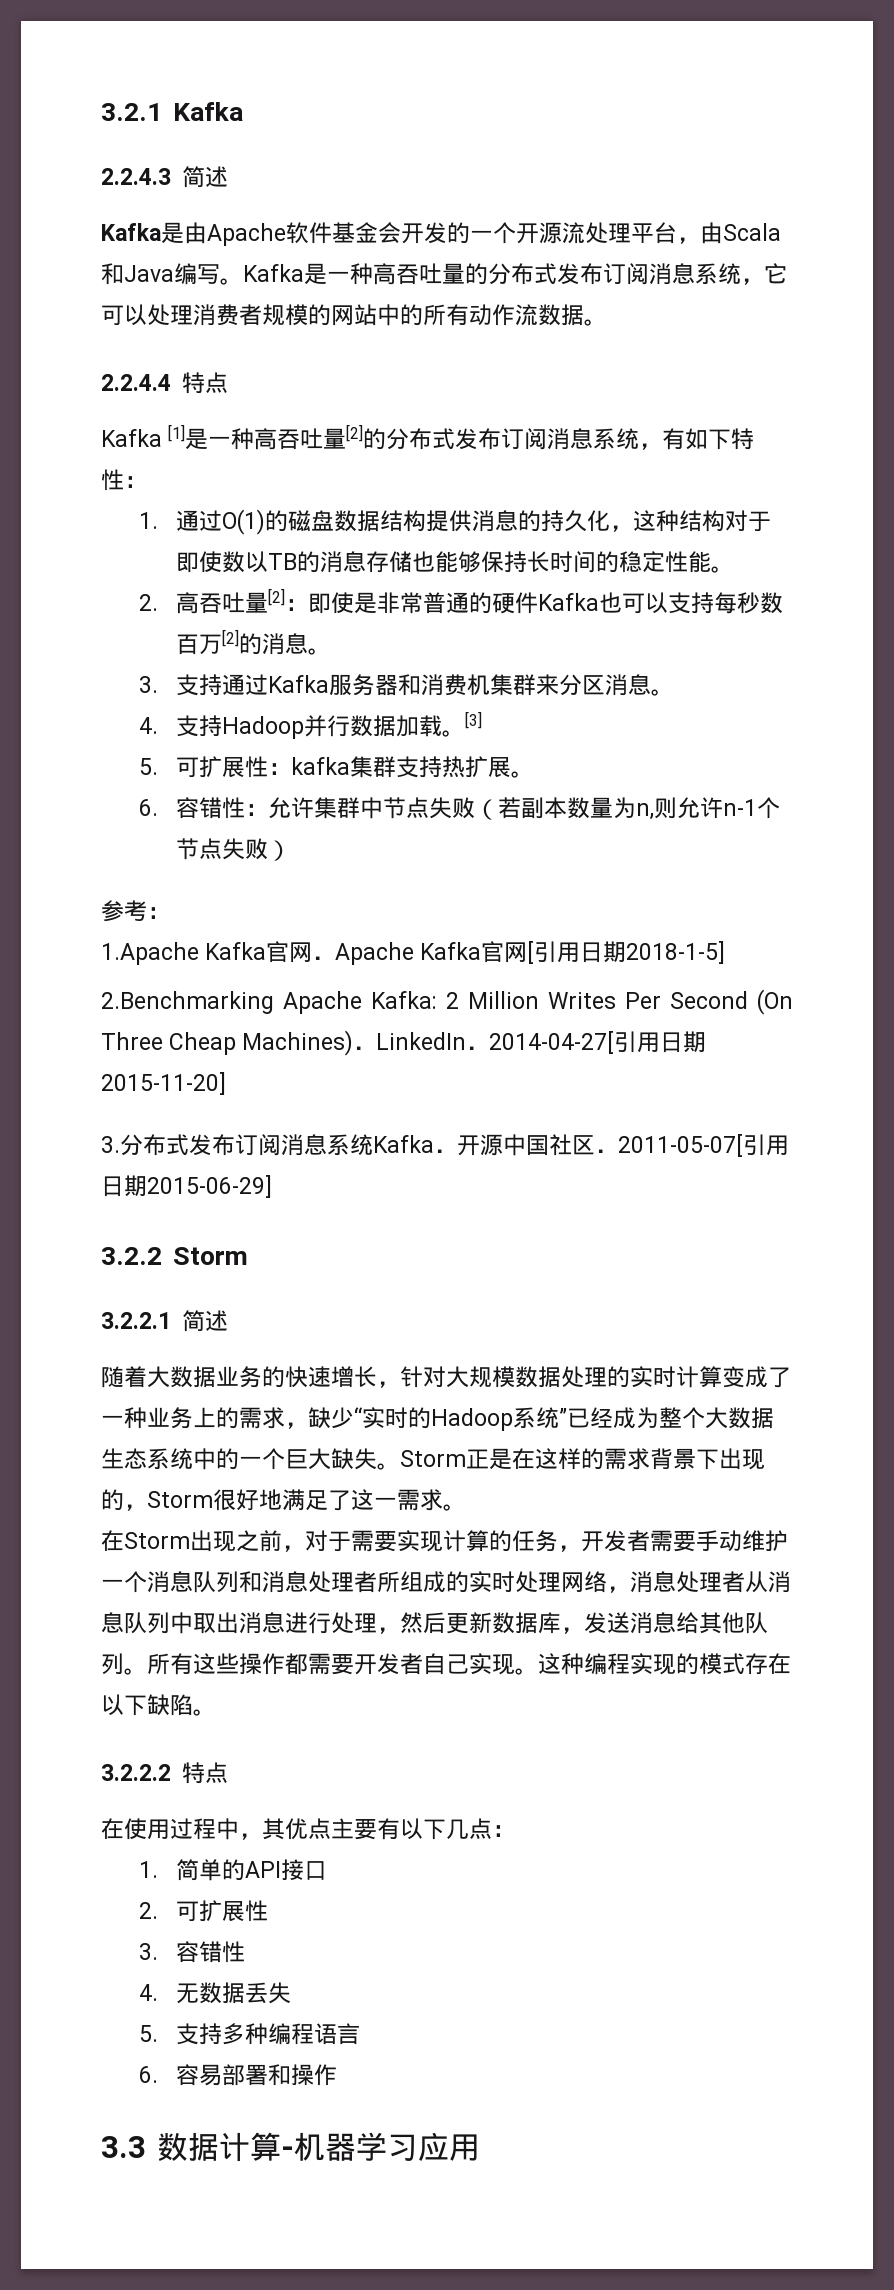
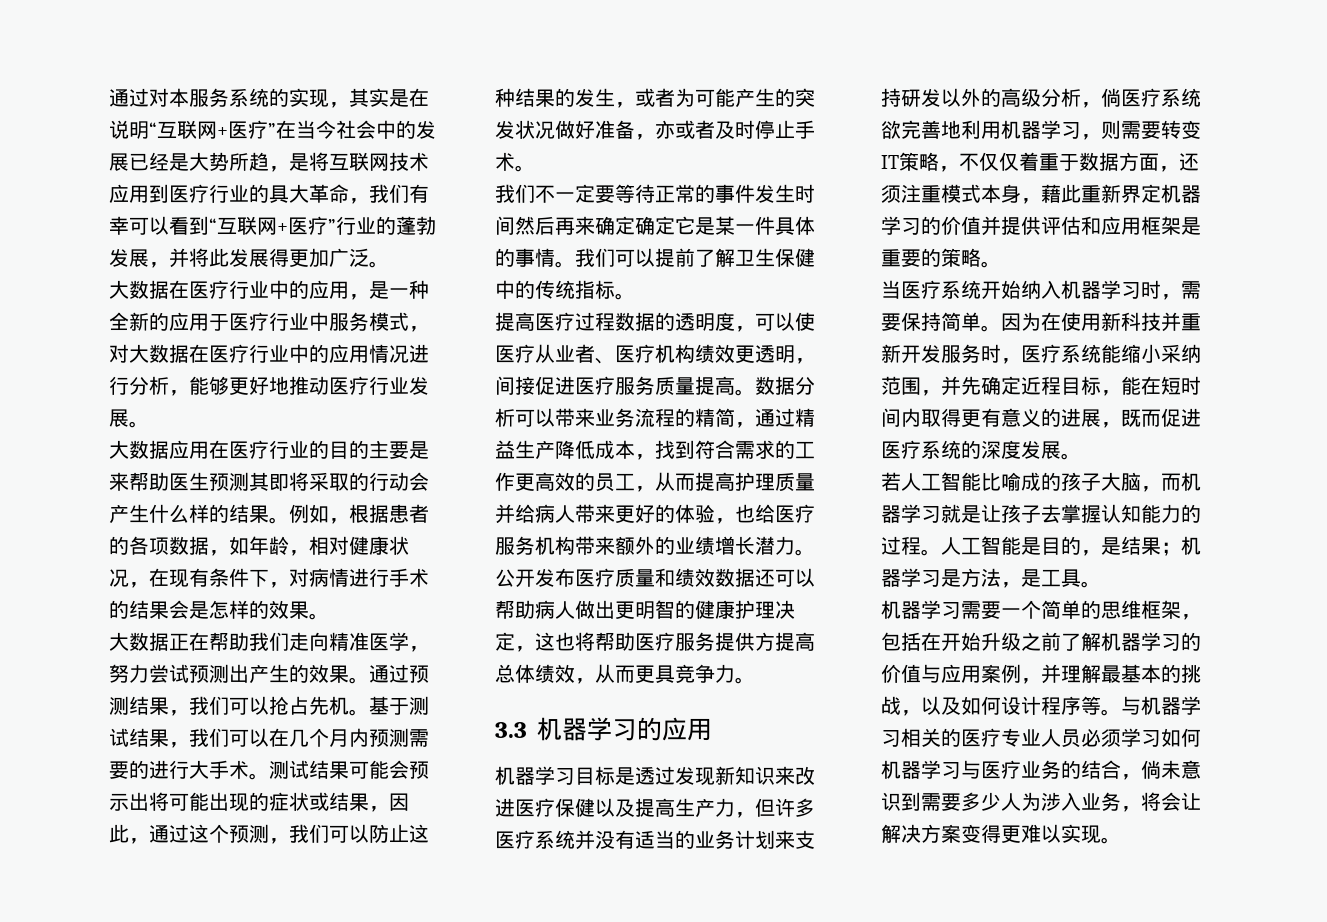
[101,102,244,121] [101,166,229,188] [101,222,781,246] [101,263,787,285] [101,304,607,326] [101,372,229,394] [101,424,755,450] [101,469,147,491] [138,509,772,535] [176,551,735,573] [138,588,784,614] [176,629,332,655] [138,674,675,696] [138,715,466,739] [465,711,483,729] [138,756,535,778] [138,797,781,820] [176,838,292,861] [101,900,170,922] [101,941,726,965] [101,989,793,1015] [101,1030,707,1056] [101,1072,226,1095] [101,1134,789,1157] [101,1175,272,1198] [101,1247,249,1265] [101,1310,229,1332] [101,1366,791,1388] [101,1407,774,1431] [101,1448,765,1470] [101,1489,466,1511] [101,1530,788,1552] [101,1571,791,1593] [101,1612,768,1634] [101,1653,791,1675] [101,1694,216,1716] [101,1762,229,1784] [101,1818,515,1840] [138,1859,328,1881] [138,1900,269,1922] [138,1941,246,1963] [138,1982,292,2004] [138,2023,361,2045] [138,2064,338,2086] [101,2132,481,2162] 3.2.1 Kafka // 2.2.4.3简述 // Kafka是由Apache软件基金会开发的一个开源流处理平台，由Scala和Java编写。Kafka是一种高吞吐量的分布式发布订阅消息系统，它可以处理消费者规模的网站中的所有动作流数据。 // 2.2.4.4特点 // Kafka [1]是一种高吞吐量[2]的分布式发布订阅消息系统，有如下特性： // 1.通过O(1)的磁盘数据结构提供消息的持久化，这种结构对于即使数以TB的消息存储也能够保持长时间的稳定性能。 // 2.高吞吐量[2]：即使是非常普通的硬件Kafka也可以支持每秒数百万[2]的消息。 // 3.支持通过Kafka服务器和消费机集群来分区消息。 // 4.支持Hadoop并行数据加载。[3] // 5.可扩展性：kafka集群支持热扩展。 // 6.容错性：允许集群中节点失败（若副本数量为n,则允许n-1个节点失败） // 参考： // 1.Apache Kafka官网．Apache Kafka官网[引用日期2018-1-5] // 2.Benchmarking Apache Kafka: 2 Million Writes Per Second (On Three Cheap Machines)．LinkedIn．2014-04-27[引用日期2015-11-20] // 3.分布式发布订阅消息系统Kafka．开源中国社区．2011-05-07[引用日期2015-06-29] // 3.2.2 Storm // 3.2.2.1简述 // 随着大数据业务的快速增长，针对大规模数据处理的实时计算变成了一种业务上的需求，缺少“实时的Hadoop系统”已经成为整个大数据生态系统中的一个巨大缺失。Storm正是在这样的需求背景下出现的，Storm很好地满足了这一需求。 // 在Storm出现之前，对于需要实现计算的任务，开发者需要手动维护一个消息队列和消息处理者所组成的实时处理网络，消息处理者从消息队列中取出消息进行处理，然后更新数据库，发送消息给其他队列。所有这些操作都需要开发者自己实现。这种编程实现的模式存在以下缺陷。 // 3.2.2.2特点 // 在使用过程中，其优点主要有以下几点： // 1.简单的API接口 // 2.可扩展性 // 3.容错性 // 4.无数据丢失 // 5.支持多种编程语言 // 6.容易部署和操作 // 3.3数据计算-机器学习应用 -> [109,88,429,108] [109,120,436,139] [109,152,429,172] [109,184,429,204] [109,216,436,235] [109,248,389,268] [109,280,429,300] [109,312,429,332] [109,344,429,363] [109,376,429,396] [109,409,149,428] [109,440,429,459] [109,472,429,491] [109,504,429,524] [109,536,409,556] [109,568,429,588] [109,600,329,620] [109,632,429,652] [109,664,429,684] [109,696,429,716] [109,728,429,748] [109,760,429,780] [109,792,409,812] [109,824,429,844] [495,88,815,108] [495,120,815,140] [495,152,535,172] [495,184,815,203] [495,216,815,235] [495,248,815,268] [495,280,635,300] [495,312,815,332] [495,344,815,364] [495,376,815,396] [495,408,815,428] [495,440,815,460] [495,472,815,492] [495,504,815,524] [495,536,815,556] [495,568,815,587] [495,600,795,619] [495,632,815,652] [495,664,755,684] [495,717,712,741] [495,766,815,786] [495,798,815,818] [495,830,815,850] [881,88,1201,108] [881,120,1201,140] [881,152,1199,172] [881,184,1201,204] [881,216,1201,236] [881,248,1001,268] [881,280,1201,300] [881,312,1201,332] [881,344,1201,364] [881,376,1201,396] [881,408,1201,428] [881,440,1081,460] [881,472,1201,492] [881,504,1201,523] [881,536,1201,556] [881,568,1101,588] [881,600,1201,620] [881,632,1201,651] [881,664,1201,684] [881,696,1201,716] [881,728,1201,748] [881,760,1201,780] [881,792,1201,812] [881,824,1121,844] 通过对本服务系统的实现，其实是在说明“互联网+医疗”在当今社会中的发展已经是大势所趋，是将互联网技术应用到医疗行业的具大革命，我们有幸可以看到“互联网+医疗”行业的蓬勃发展，并将此发展得更加广泛。 // 大数据在医疗行业中的应用，是一种全新的应用于医疗行业中服务模式，对大数据在医疗行业中的应用情况进行分析，能够更好地推动医疗行业发展。 // 大数据应用在医疗行业的目的主要是来帮助医生预测其即将采取的行动会产生什么样的结果。例如，根据患者的各项数据，如年龄，相对健康状况，在现有条件下，对病情进行手术的结果会是怎样的效果。 // 大数据正在帮助我们走向精准医学，努力尝试预测出产生的效果。通过预测结果，我们可以抢占先机。基于测试结果，我们可以在几个月内预测需要的进行大手术。测试结果可能会预示出将可能出现的症状或结果，因此，通过这个预测，我们可以防止这种结果的发生，或者为可能产生的突发状况做好准备，亦或者及时停止手术。 // 我们不一定要等待正常的事件发生时间然后再来确定确定它是某一件具体的事情。我们可以提前了解卫生保健中的传统指标。 // 提高医疗过程数据的透明度，可以使医疗从业者、医疗机构绩效更透明，间接促进医疗服务质量提高。数据分析可以带来业务流程的精简，通过精益生产降低成本，找到符合需求的工作更高效的员工，从而提高护理质量并给病人带来更好的体验，也给医疗服务机构带来额外的业绩增长潜力。公开发布医疗质量和绩效数据还可以帮助病人做出更明智的健康护理决定，这也将帮助医疗服务提供方提高总体绩效，从而更具竞争力。 // 3.3机器学习的应用 // 机器学习目标是透过发现新知识来改进医疗保健以及提高生产力，但许多医疗系统并没有适当的业务计划来支持研发以外的高级分析，倘医疗系统欲完善地利用机器学习，则需要转变IT策略，不仅仅着重于数据方面，还须注重模式本身，藉此重新界定机器学习的价值并提供评估和应用框架是重要的策略。 // 当医疗系统开始纳入机器学习时，需要保持简单。因为在使用新科技并重新开发服务时，医疗系统能缩小采纳范围，并先确定近程目标，能在短时间内取得更有意义的进展，既而促进医疗系统的深度发展。 // 若人工智能比喻成的孩子大脑，而机器学习就是让孩子去掌握认知能力的过程。人工智能是目的，是结果；机器学习是方法，是工具。 // 机器学习需要一个简单的思维框架，包括在开始升级之前了解机器学习的价值与应用案例，并理解最基本的挑战，以及如何设计程序等。与机器学习相关的医疗专业人员必须学习如何机器学习与医疗业务的结合，倘未意识到需要多少人为涉入业务，将会让解决方案变得更难以实现。

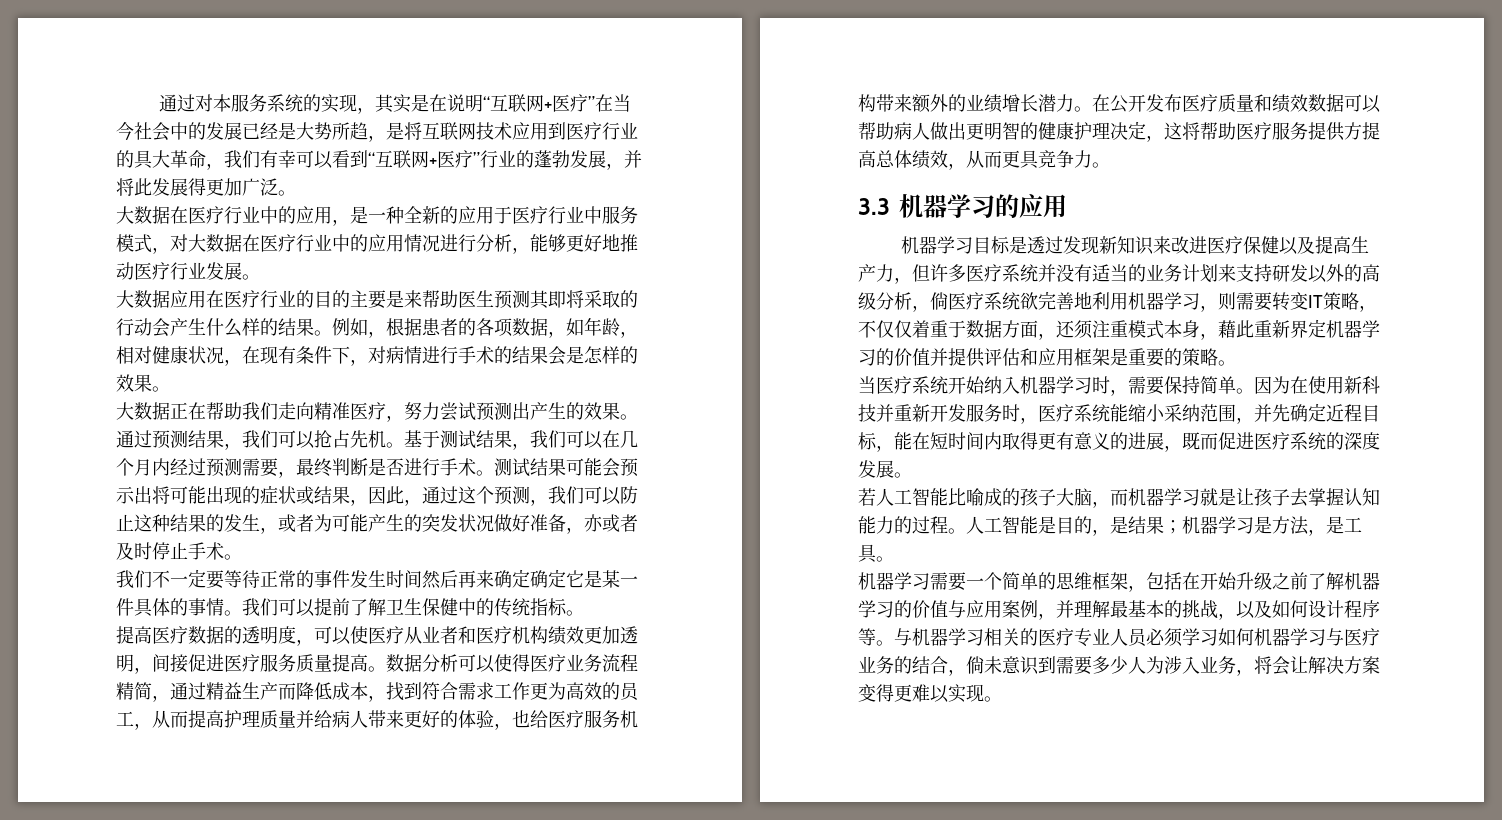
[389,632,409,651] 学 -> [368,402,386,420] 疗
(369, 737) none -> [170,458,206,476] 经过
[129,760,209,779] 的进行大 -> [278,458,440,478] ，最终判断是否进行
[575,312,615,331] 过程 -> (188, 635) none
[595,358,615,364] 、 -> [458,626,476,644] 和
(755, 354) none -> [602,626,620,644] 加
[555,408,595,427] 带来 -> [494,654,566,672] 使得医疗
[675,408,695,427] 的 -> (638, 663) none
(555, 449) none -> [278,683,296,700] 而
[775,440,815,459] [495,472,535,491] 的工作更 -> [494,682,566,700] 工作更为
(815, 552) none -> [1092,94,1110,112] 在
[755,569,775,587] 还 -> (1344, 103) none
[555,632,575,651] 也 -> (1182, 131) none

